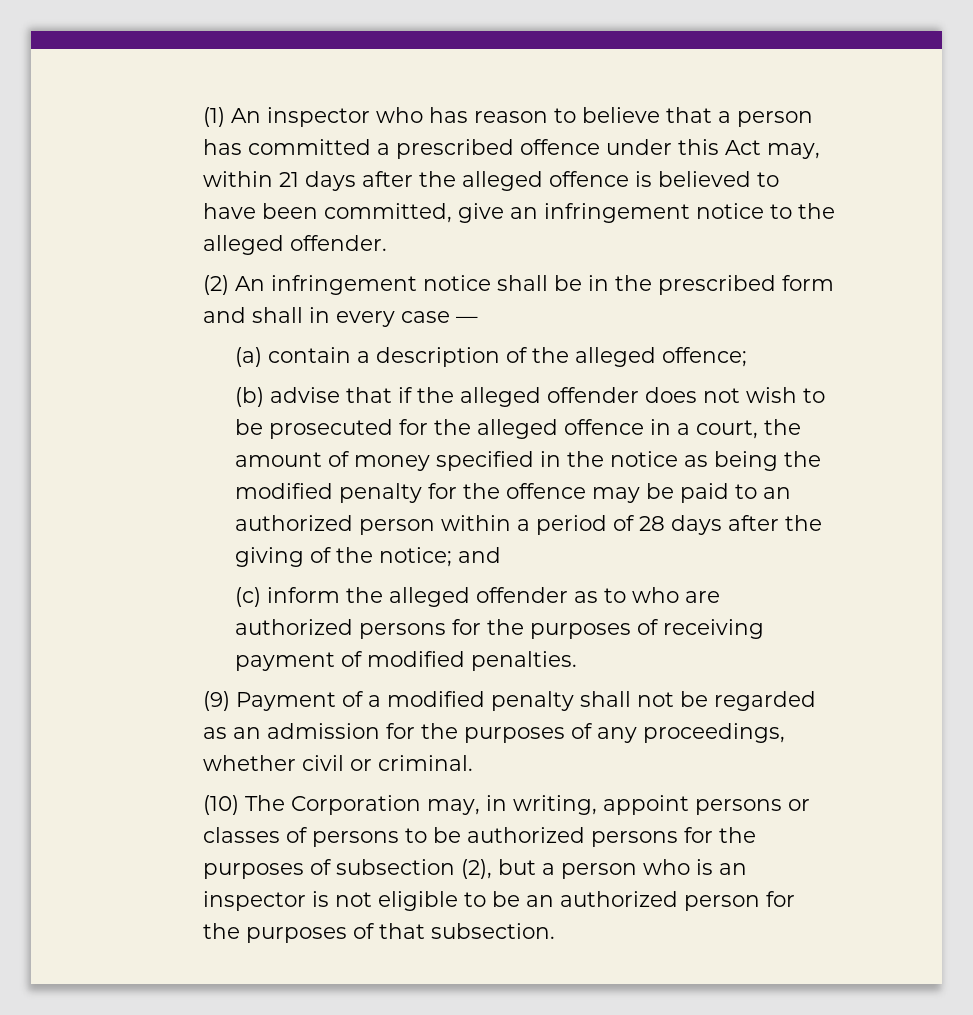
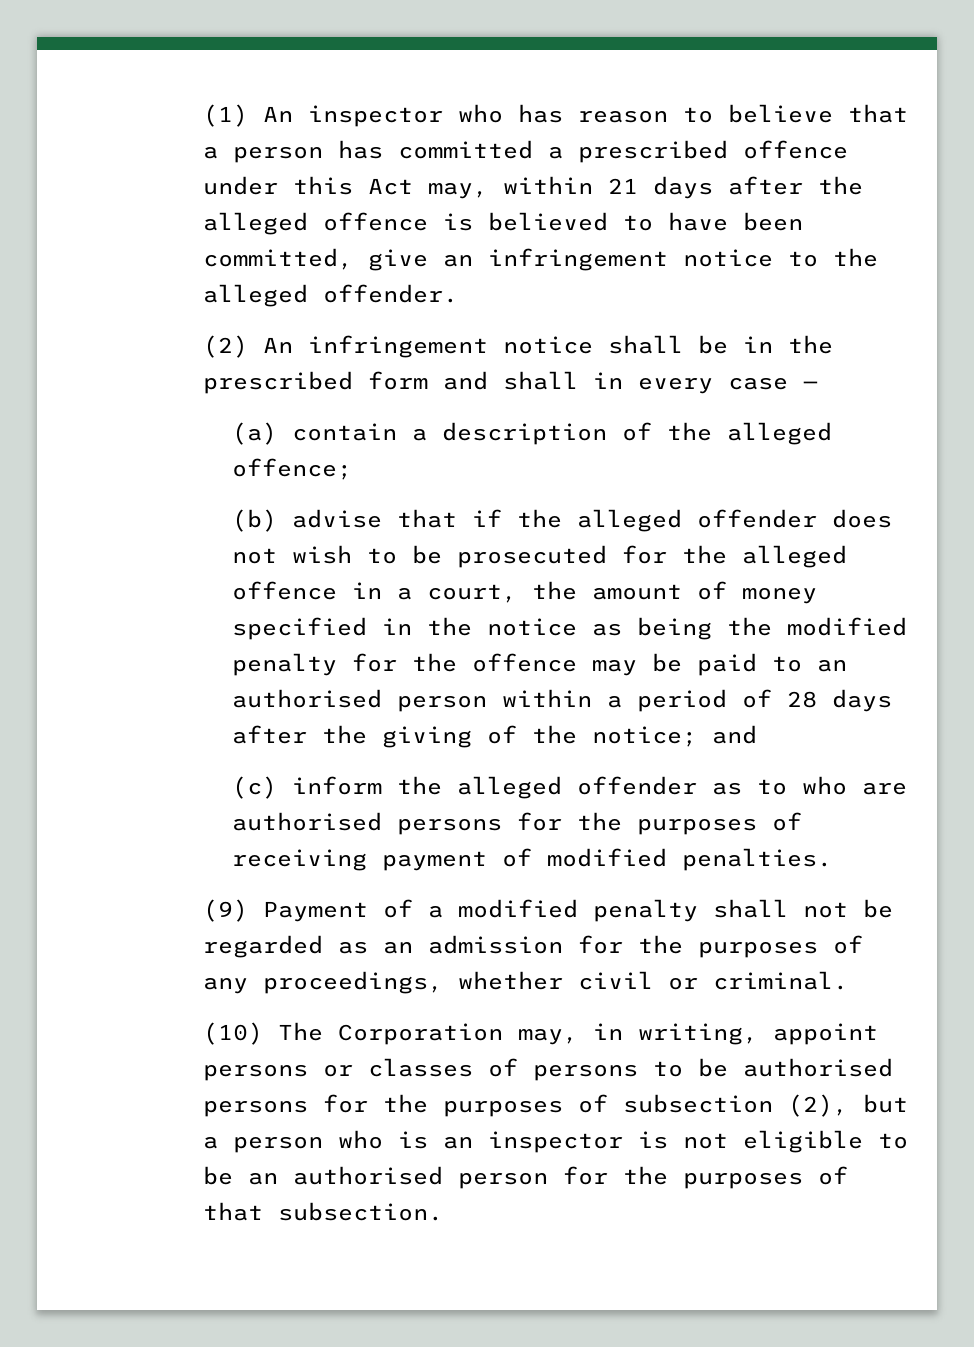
[235,515,354,531] authorized -> [231,689,382,708] authorised
[235,619,354,635] authorized -> [231,812,382,831] authorised
[466,827,585,843] authorized -> [742,1058,893,1077] authorised
[559,891,678,907] authorized -> [292,1166,443,1185] authorised

